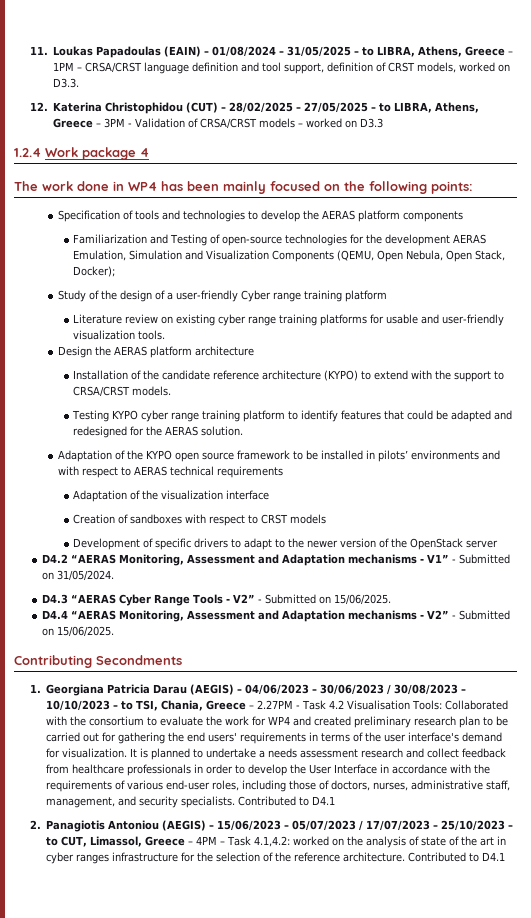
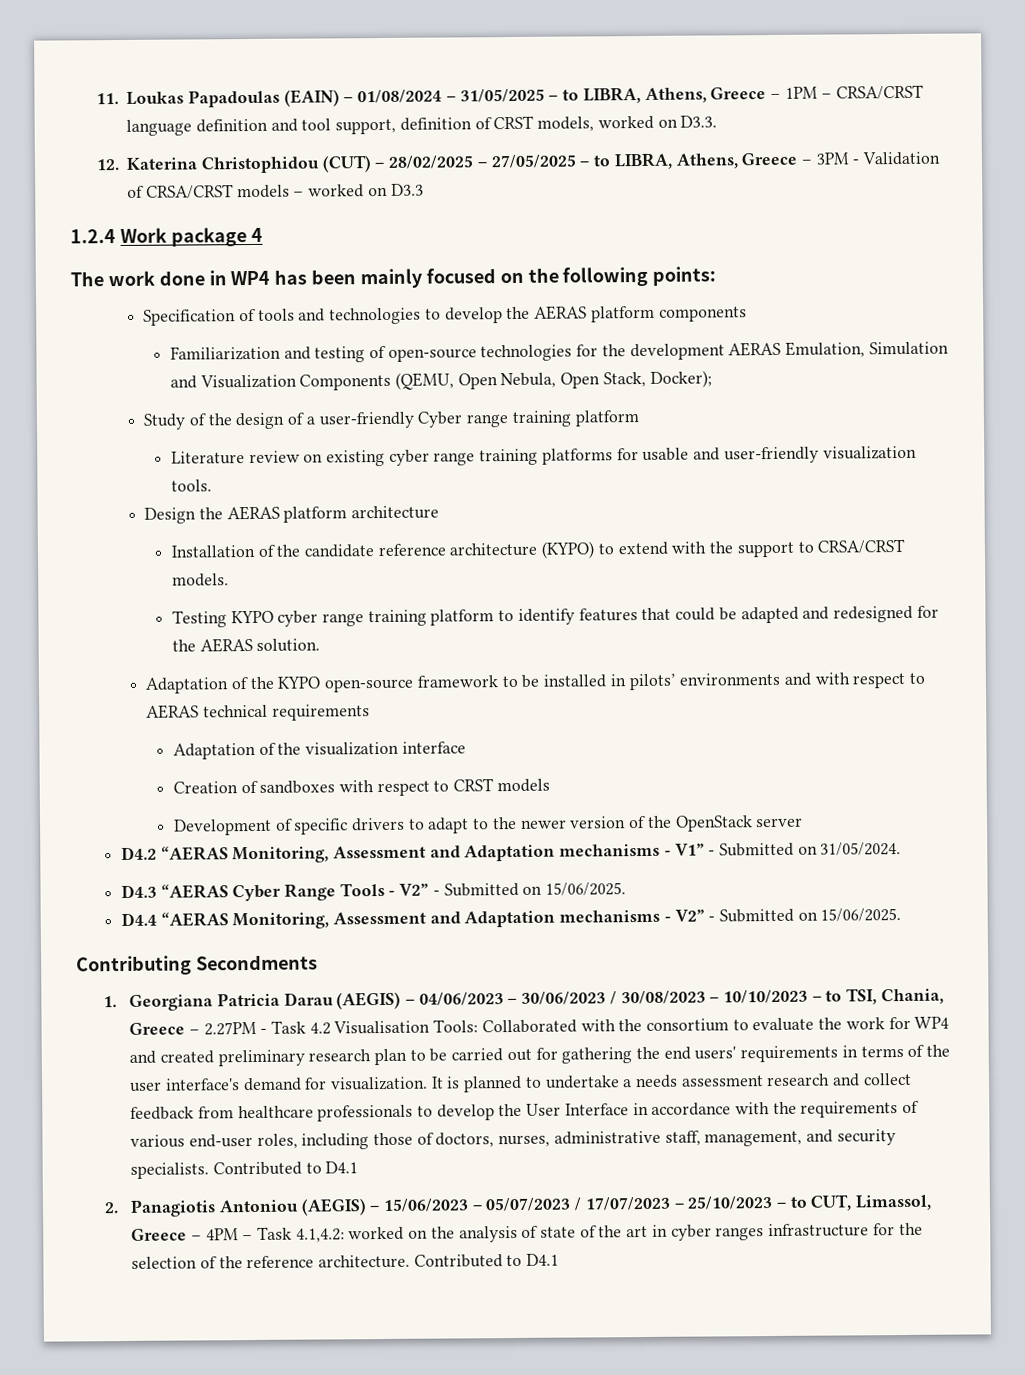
[170,234,208,246] Testing -> [314,346,366,363] testing
[174,452,234,462] open source -> [324,678,415,693] open-source
[194,764,234,774] in order -> (414, 1113) none

